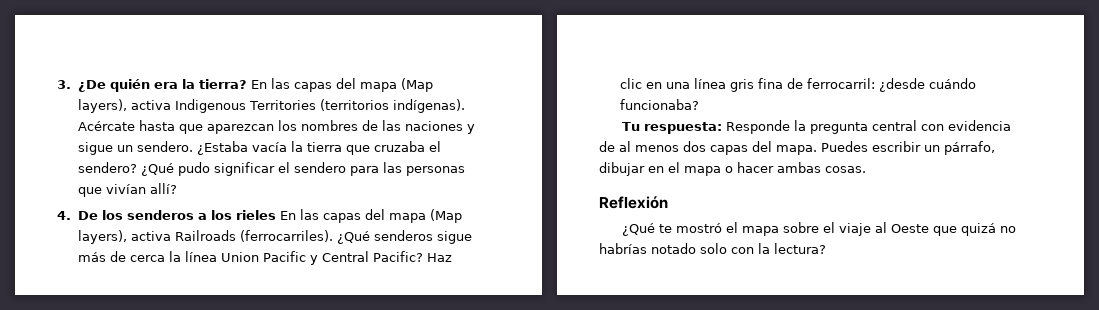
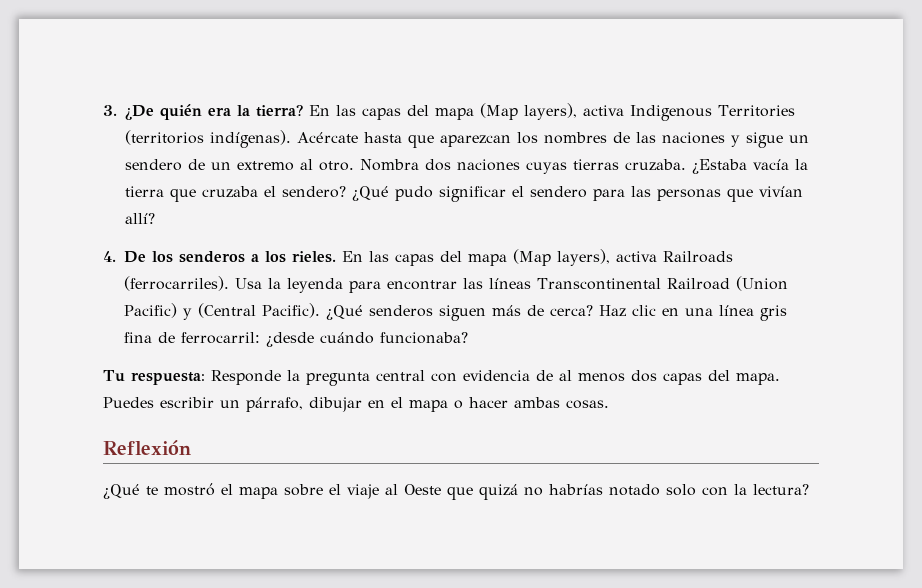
[136,141,193,152] sendero. -> [125,159,686,174] sendero de un extremo al otro. Nombra dos naciones cuyas tierras cruzaba.
[235,210,276,220] rieles -> [292,251,336,263] rieles.
(333, 236) none -> [235,276,788,293] [124,303,320,320] Usa la leyenda para encontrar las líneas Transcontinental Railroad (Union Pacific) y (Central Pacific).
[436,231,472,244] sigue -> [439,305,486,321] siguen
[129,251,423,265] cerca la línea Union Pacific y Central Pacific? -> [550,305,593,316] cerca?

